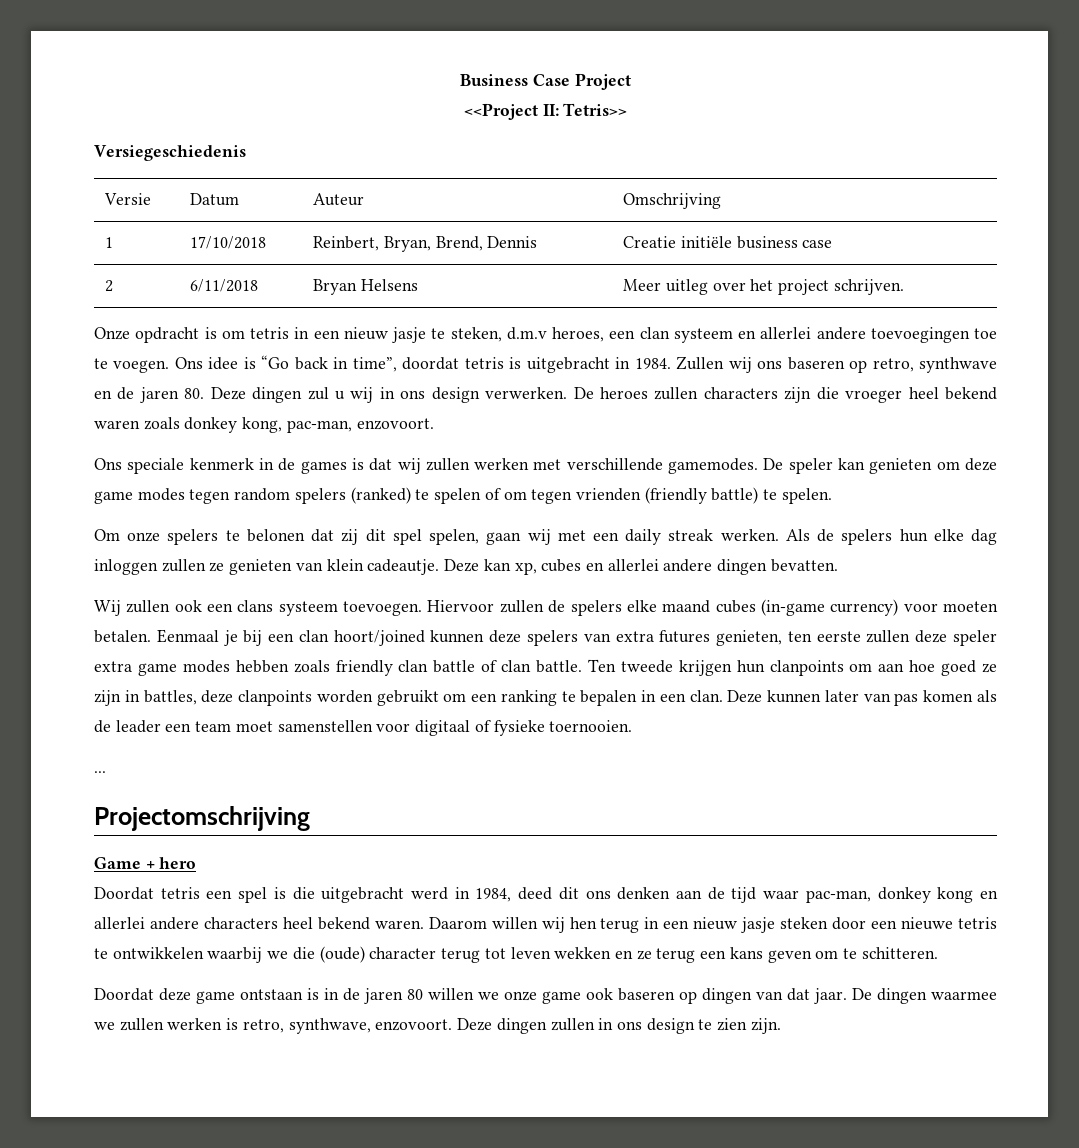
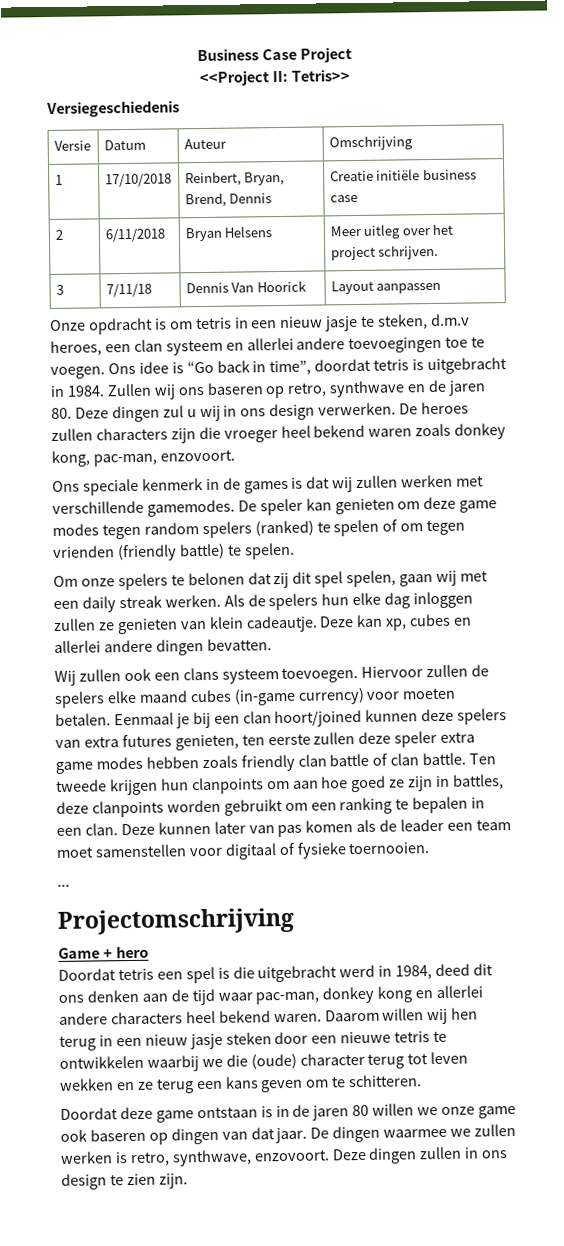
(904, 287) none -> [55,284,64,295] [105,283,152,298] [185,280,307,294] [330,280,442,295] // 3 | 7/11/18 | Dennis Van Hoorick | Layout aanpassen

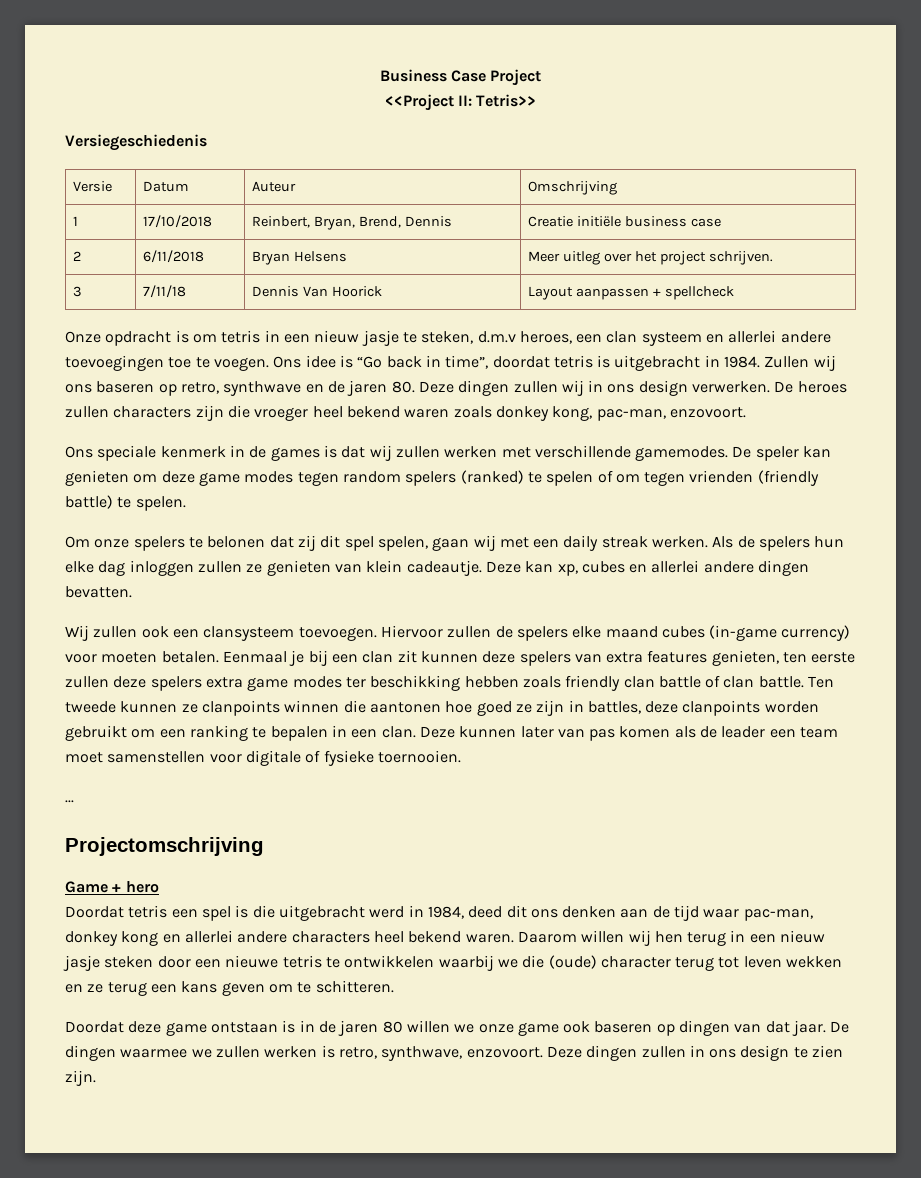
(442, 288) none -> [653,286,735,300] + spellcheck
[162,405,197,418] zul u -> [513,381,558,393] zullen
[182,667,279,684] clans systeem -> [203,626,295,641] clansysteem
[274,709,363,728] hoort/joined -> [397,650,417,663] zit
[121,734,172,748] futures -> [647,650,708,663] features
[394,730,438,748] speler -> [150,676,202,691] spelers
(143, 763) none -> [345,675,461,691] ter beschikking
[109,777,319,796] krijgen hun clanpoints om aan -> [120,700,441,716] kunnen ze clanpoints winnen die aantonen
[224,843,277,860] digitaal -> [245,750,301,766] digitale

